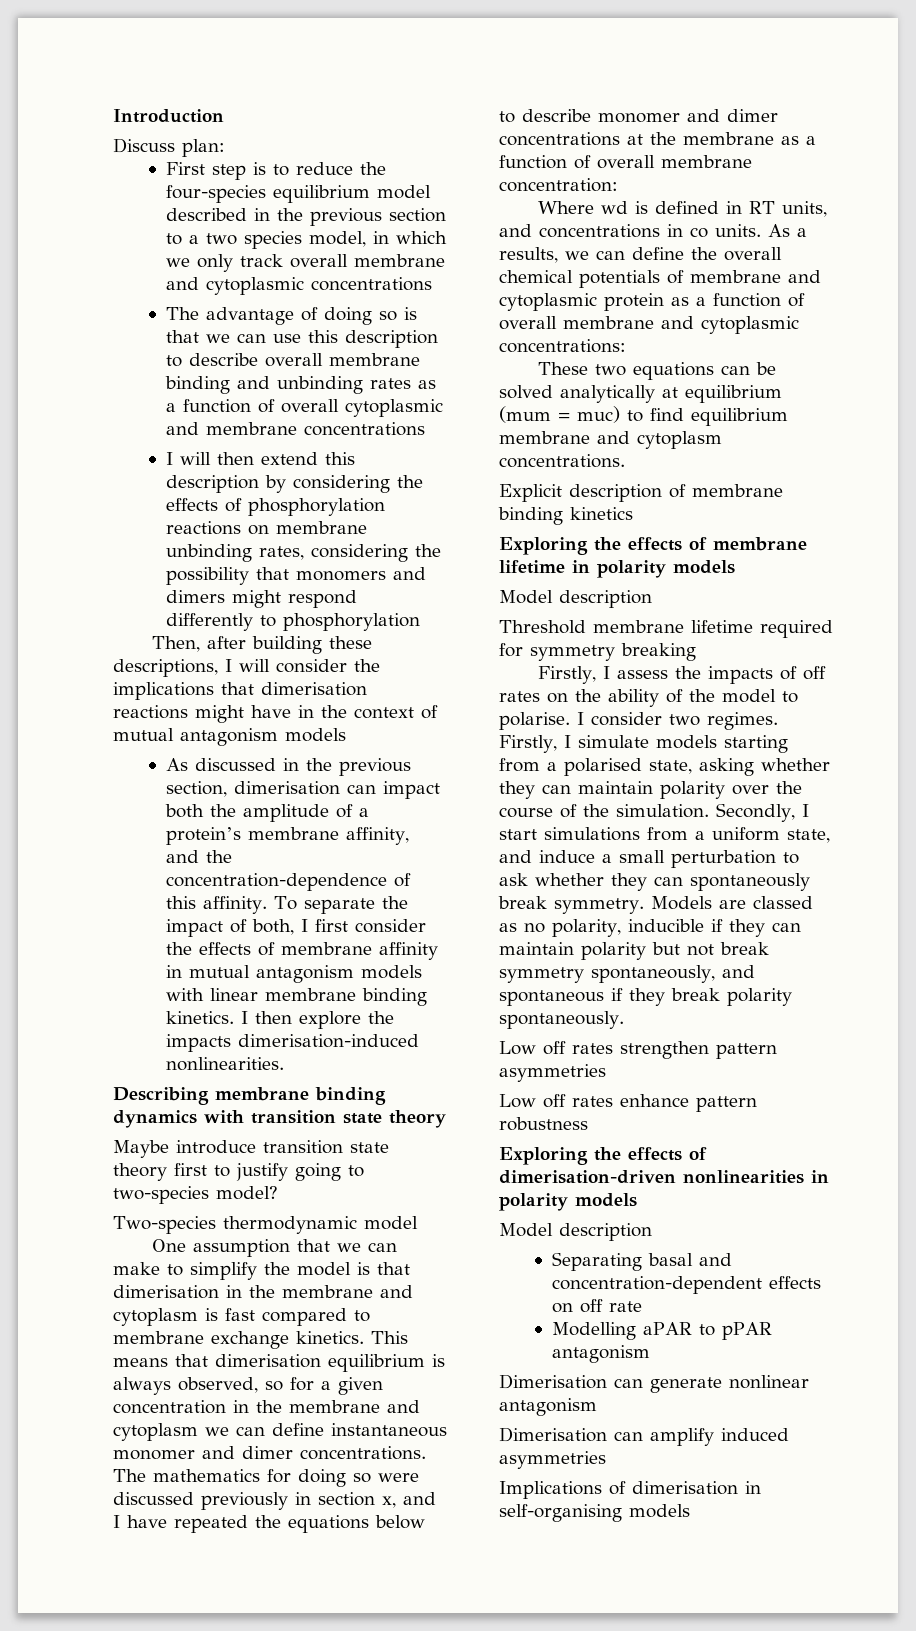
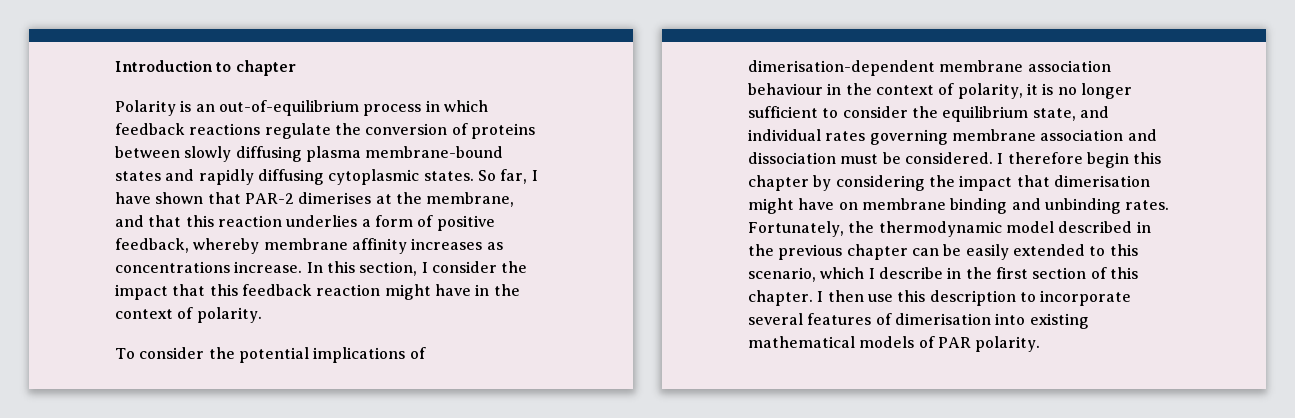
[113,138,225,157] [166,162,387,180] [166,185,432,203] [166,208,447,226] [166,231,448,249] [166,254,446,272] [166,277,433,295] [166,307,418,325] [166,330,439,348] [166,353,421,367] [165,376,437,394] [166,399,444,417] [166,422,426,436] [166,452,356,465] [166,475,424,493] [166,498,386,516] [166,521,368,535] [166,544,442,562] [166,567,427,585] [166,590,358,608] [166,613,421,631] [152,636,373,654] [113,659,380,677] [113,682,367,700] [113,705,188,719] // Discuss plan: // First step is to reduce the four-species equilibrium model described in the previous section to a two species model, in which we only track overall membrane and cytoplasmic concentrations // The advantage of doing so is that we can use this description to describe overall membrane binding and unbinding rates as a function of overall cytoplasmic and membrane concentrations // I will then extend this description by considering the effects of phosphorylation reactions on membrane unbinding rates, considering the possibility that monomers and dimers might respond differently to phosphorylation // Then, after building these descriptions, I will consider the implications that dimerisation reactions -> [216,60,296,76] [115,100,488,116] [115,123,535,139] [115,146,504,162] [115,169,538,185] [115,192,515,207] [115,215,495,231] [115,238,503,254] [115,261,528,276] [115,284,381,300] to chapter // Polarity is an out-of-equilibrium process in which feedback reactions regulate the conversion of proteins between slowly diffusing plasma membrane-bound states and rapidly diffusing cytoplasmic states. So far, I have shown that PAR-2 dimerises at the membrane, and that this reaction underlies a form of positive feedback, whereby membrane affinity increases as concentrations increase. In this section, I consider the impact that this feedback reaction
[113,728,346,746] [166,758,412,776] [166,781,441,799] [165,804,370,822] [166,827,410,845] [166,850,233,863] [166,873,412,891] [166,896,409,914] [166,919,427,937] [166,942,439,960] [166,965,423,983] [166,988,428,1006] [166,1011,395,1029] [166,1034,420,1052] [166,1057,285,1071] [113,1087,386,1105] [113,1110,446,1128] [113,1140,389,1158] [113,1163,364,1181] [113,1186,278,1204] [113,1216,418,1234] [152,1239,398,1257] [113,1262,410,1280] [113,1285,413,1299] [113,1308,370,1326] [113,1331,408,1349] [113,1354,445,1372] [113,1377,383,1395] [113,1400,420,1414] [113,1423,447,1441] [113,1446,426,1460] [113,1469,419,1487] [113,1492,436,1510] [113,1515,425,1533] [499,109,778,123] [499,132,816,146] [499,155,752,169] [499,178,618,192] [538,201,828,217] [499,224,807,238] [499,247,782,263] [499,270,821,288] [499,293,805,311] [499,316,799,334] [499,339,626,353] [538,362,777,380] [499,385,782,403] [499,406,788,426] [499,431,722,449] [499,454,625,468] [499,484,783,502] [498,507,633,525] [499,537,807,555] [499,560,735,578] [499,590,652,608] [499,620,833,638] [499,643,696,661] [538,666,827,684] [499,689,798,707] [499,712,778,730] [499,735,788,753] [499,758,830,776] [499,781,802,799] [499,803,809,822] [499,827,830,843] [499,850,799,868] [499,873,810,891] [498,896,813,914] [499,919,801,937] [499,942,769,960] [499,965,755,983] [499,988,792,1006] [499,1011,624,1029] [499,1041,777,1059] [499,1064,606,1082] [499,1094,757,1112] [499,1117,588,1131] [499,1147,707,1165] [499,1170,829,1184] [499,1193,637,1211] [499,1223,652,1241] [552,1252,733,1271] [552,1276,822,1294] [552,1299,643,1313] [552,1322,773,1340] [552,1345,651,1363] [499,1374,809,1393] [499,1398,597,1416] [499,1427,789,1446] [499,1451,606,1469] [499,1481,761,1499] [499,1504,690,1522] mutual antagonism models // As discussed in the previous section, dimerisation can impact both the amplitude of a protein’s membrane affinity, and the concentration-dependence of this affinity. To separate the impact of both, I first consider the effects of membrane affinity in mutual antagonism models with linear membrane binding kinetics. I then explore the impacts dimerisation-induced nonlinearities. // Describing membrane binding dynamics with transition state theory // Maybe introduce transition state theory first to justify going to two-species model? // Two-species thermodynamic model // One assumption that we can make to simplify the model is that dimerisation in the membrane and cytoplasm is fast compared to membrane exchange kinetics. This means that dimerisation equilibrium is always observed, so for a given concentration in the membrane and cytoplasm we can define instantaneous monomer and dimer concentrations. The mathematics for doing so were discussed previously in section x, and I have repeated the equations below to describe monomer and dimer concentrations at the membrane as a function of overall membrane concentration: // Where wd is defined in RT units, and concentrations in co units. As a results, we can define the overall chemical potentials of membrane and cytoplasmic protein as a function of overall membrane and cytoplasmic concentrations: // These two equations can be solved analytically at equilibrium (mum = muc) to find equilibrium membrane and cytoplasm concentrations. // Explicit description of membrane binding kinetics // Exploring the effects of membrane lifetime in polarity models // Model description // Threshold membrane lifetime required for symmetry breaking // Firstly, I assess the impacts of off rates on the ability of the model to polarise. I consider two regimes. Firstly, I simulate models starting from a polarised state, asking whether they can maintain polarity over the course of the simulation. Secondly, I start simulations from a uniform state, and induce a small perturbation to ask whether they can spontaneously break symmetry. Models are classed as no polarity, inducible if they can maintain polarity but not break symmetry spontaneously, and spontaneous if they break polarity spontaneously. // Low off rates strengthen pattern asymmetries // Low off rates enhance pattern robustness // Exploring the effects of dimerisation-driven nonlinearities in polarity models // Model description // Separating basal and concentration-dependent effects on off rate // Modelling aPAR to pPAR antagonism // Dimerisation can generate nonlinear antagonism // Dimerisation can amplify induced asymmetries // Implications of dimerisation in self-organising models -> [196,307,262,323] [115,347,426,363] [748,60,1111,76] [748,83,1132,99] [748,106,1109,122] [748,129,1157,145] [748,152,1162,168] [748,175,1150,191] [748,198,1170,214] [748,221,1151,237] [748,244,1138,260] [748,267,1138,282] [748,290,1132,306] [748,313,1089,329] [748,336,1041,352] polarity. // To consider the potential implications of dimerisation-dependent membrane association behaviour in the context of polarity, it is no longer sufficient to consider the equilibrium state, and individual rates governing membrane association and dissociation must be considered. I therefore begin this chapter by considering the impact that dimerisation might have on membrane binding and unbinding rates. Fortunately, the thermodynamic model described in the previous chapter can be easily extended to this scenario, which I describe in the first section of this chapter. I then use this description to incorporate several features of dimerisation into existing mathematical models of PAR polarity.

